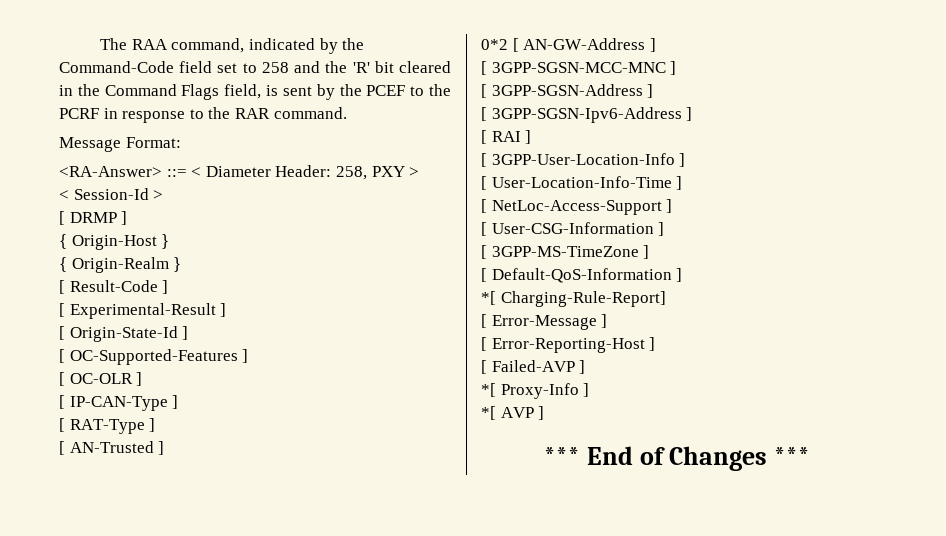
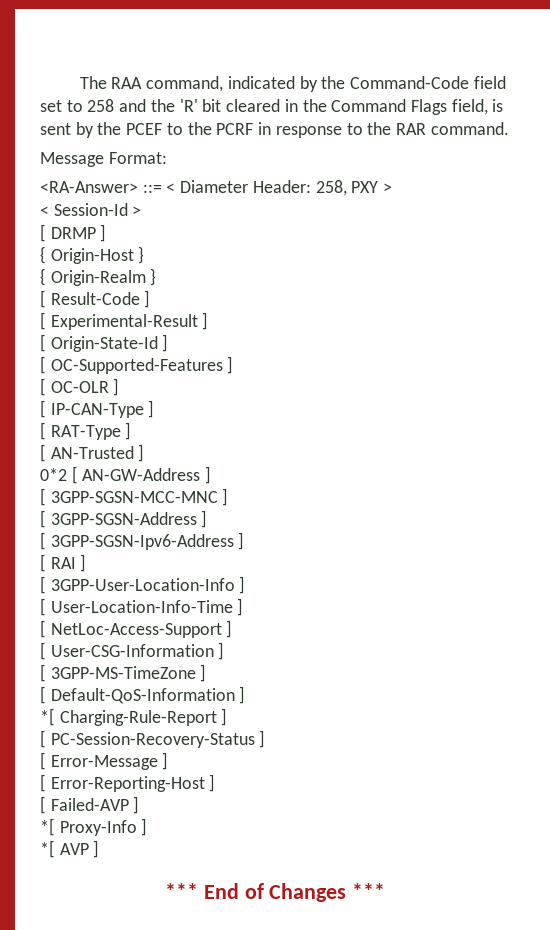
[500,291,666,307] Charging-Rule-Report] -> [59,708,228,726] [40,730,266,748] Charging-Rule-Report ] // [ PC-Session-Recovery-Status ]

